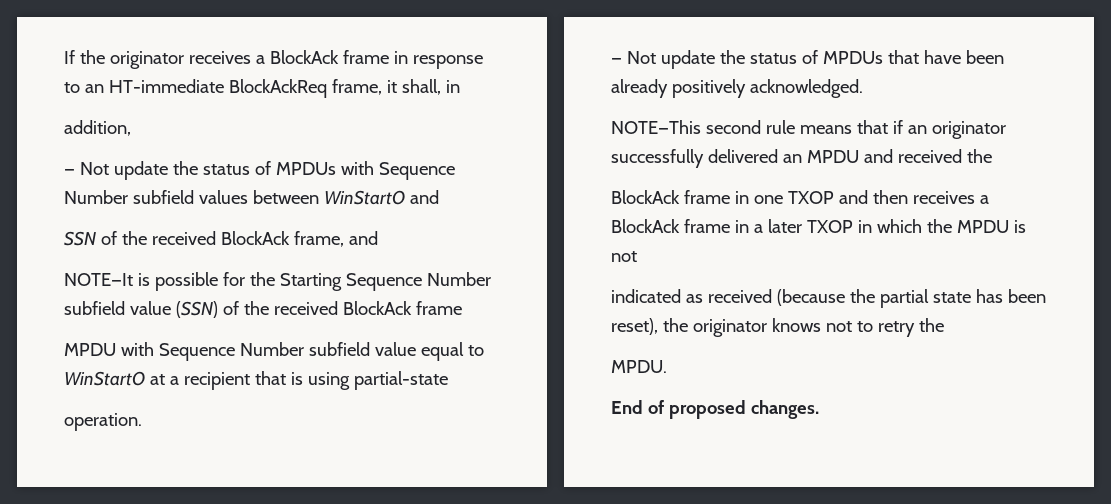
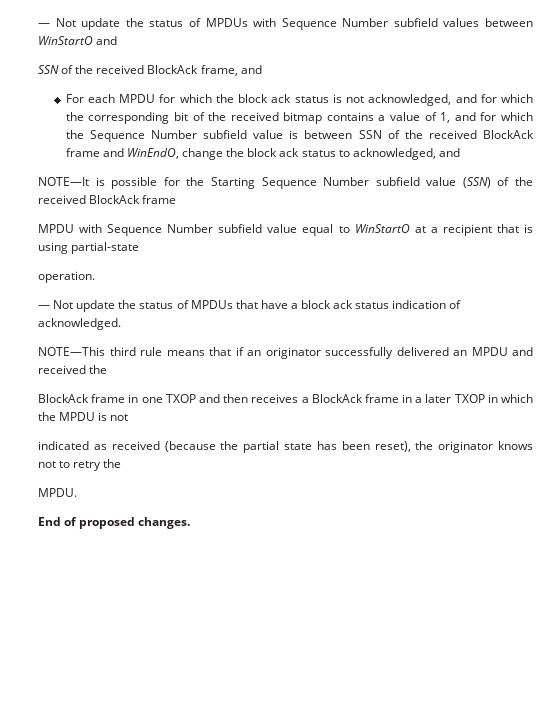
[64,50,483,69] [64,79,460,98] [64,120,131,136] If the originator receives a BlockAck frame in response to an HT-immediate BlockAckReq frame, it shall, in // addition, // -> (38, 25) none
(378, 238) none -> [65,94,533,106] [65,112,534,124] [65,130,534,142] [65,148,460,160] // For each MPDU for which the block ack status is not acknowledged, and for which the corresponding bit of the received bitmap contains a value of 1, and for which the Sequence Number subfield value is between SSN of the received BlockAck frame and WinEndO, change the block ack status to acknowledged, and
[965,50,1004,64] [611,79,746,98] been already positively -> [290,300,462,309] a block ack status indication of
[705,120,761,134] second -> [109,347,136,356] third

